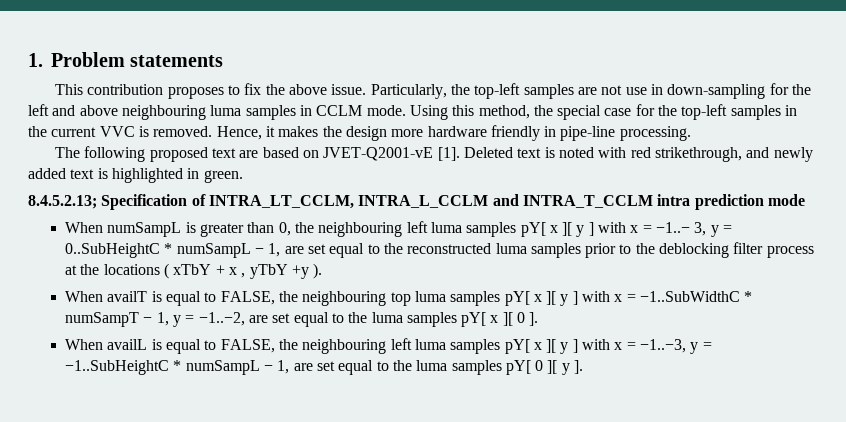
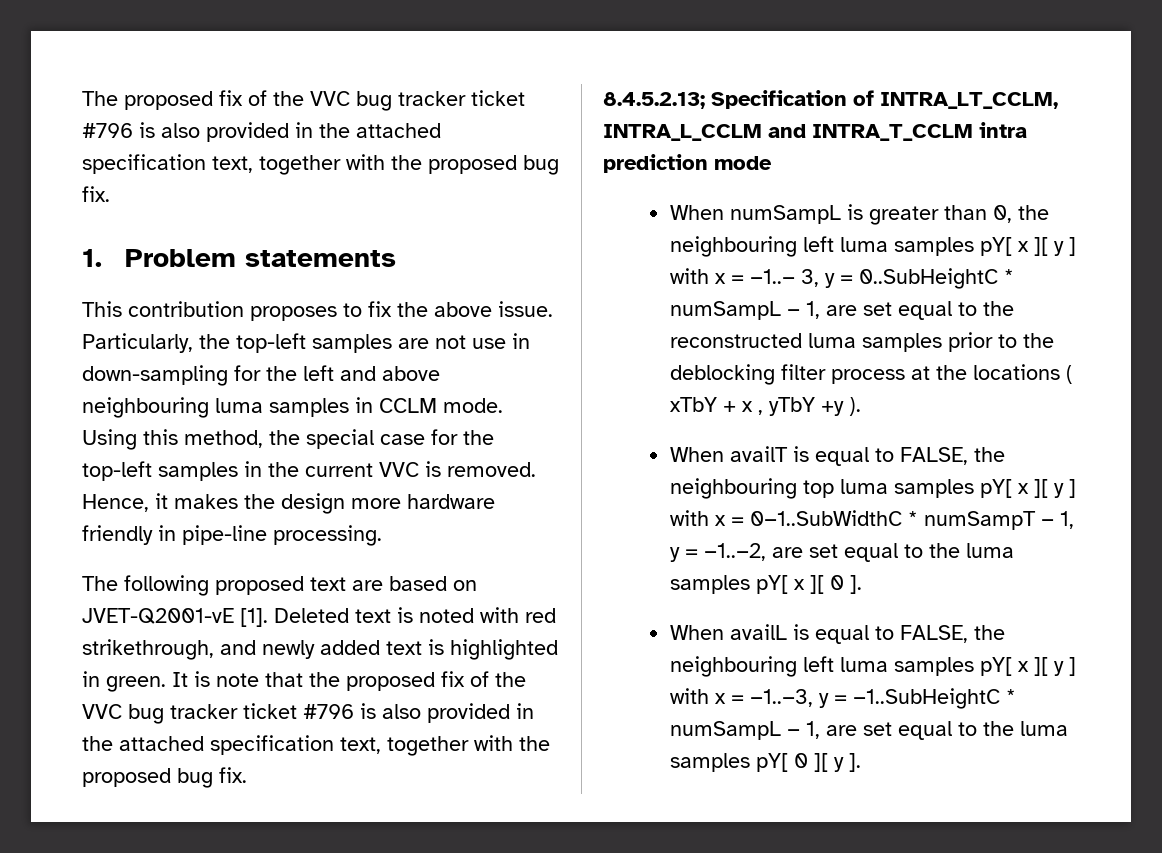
(28, 60) none -> [82,90,525,111] [82,122,441,142] [82,154,559,175] [82,186,110,202] The proposed fix of the VVC bug tracker ticket #796 is also provided in the attached specification text, together with the proposed bug fix. //
(243, 176) none -> [172,671,526,691] [82,703,534,724] [82,735,550,756] [82,767,247,788] It is note that the proposed fix of the VVC bug tracker ticket #796 is also provided in the attached specification text, together with the proposed bug fix.
[640,291,741,302] −1..SubWidthC -> [750,510,903,526] 0−1..SubWidthC

